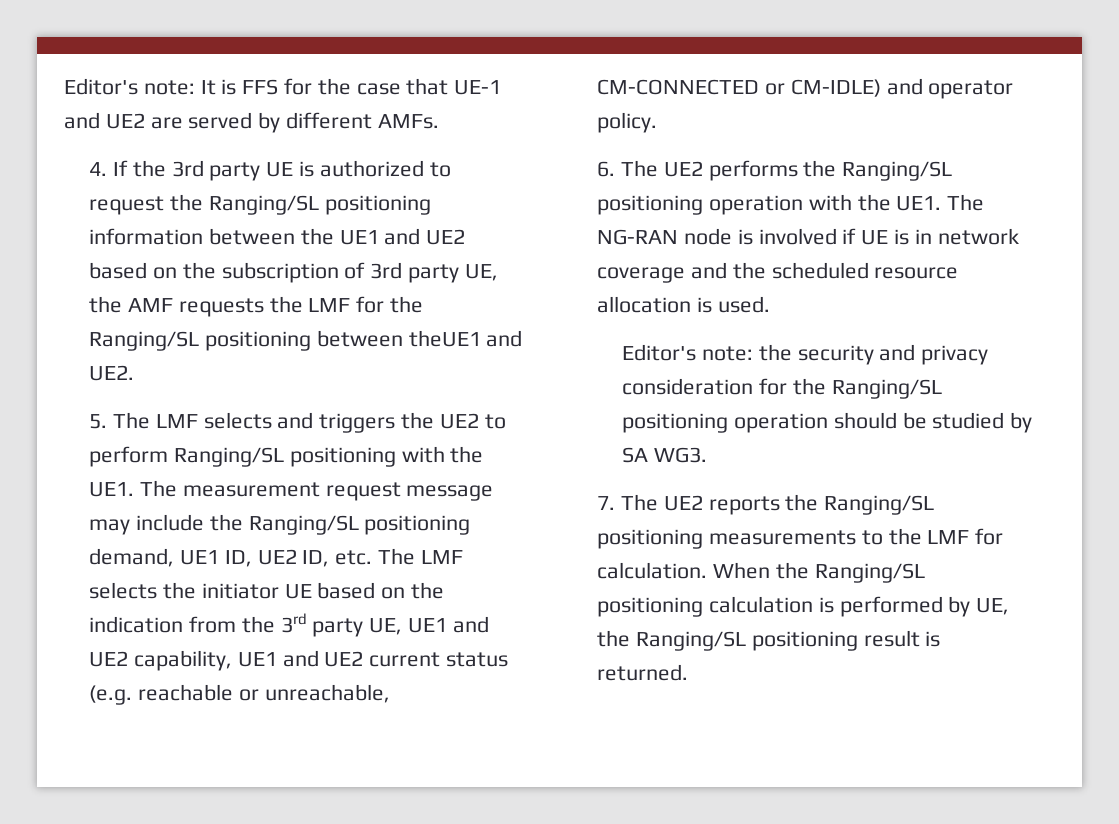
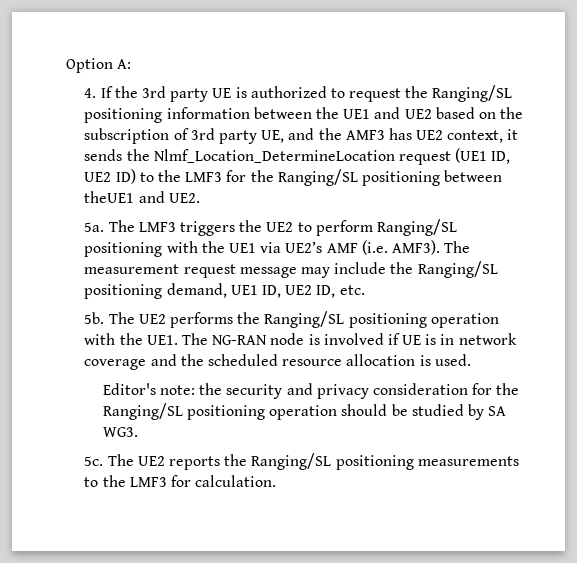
[64,78,502,95] [64,112,439,133] Editor's note: It is FFS for the case that UE-1 and UE2 are served by different AMFs. -> [66,58,132,73] Option A:
[89,296,351,317] the AMF requests the LMF -> [288,128,519,143] [84,148,511,165] [84,169,223,184] and the AMF3 has UE2 context, it sends the Nlmf_Location_DetermineLocation request (UE1 ID, UE2 ID) to the LMF3
[89,412,314,429] 5. The LMF selects and -> [84,220,176,232] 5a. The LMF3
[89,482,135,497] UE1. -> [228,240,440,255] UE1 via UE2’s AMF (i.e. AMF3).
[377,548,463,565] [89,582,444,599] [89,613,489,637] [89,650,508,671] [89,684,390,705] [597,78,1014,99] [597,112,658,133] [597,161,616,177] The LMF selects the initiator UE based on the indication from the 3rd party UE, UE1 and UE2 capability, UE1 and UE2 current status (e.g. reachable or unreachable, CM-CONNECTED or CM-IDLE) and operator policy. // 6. -> [84,312,105,324] // 5b.
[597,496,616,510] 7. -> [84,456,104,466] 5c.
[927,530,970,544] LMF -> [129,477,167,487] LMF3
[712,562,925,583] [597,596,1010,617] [597,630,941,651] [597,664,689,681] When the Ranging/SL positioning calculation is performed by UE, the Ranging/SL positioning result is returned. -> (277, 481) none

